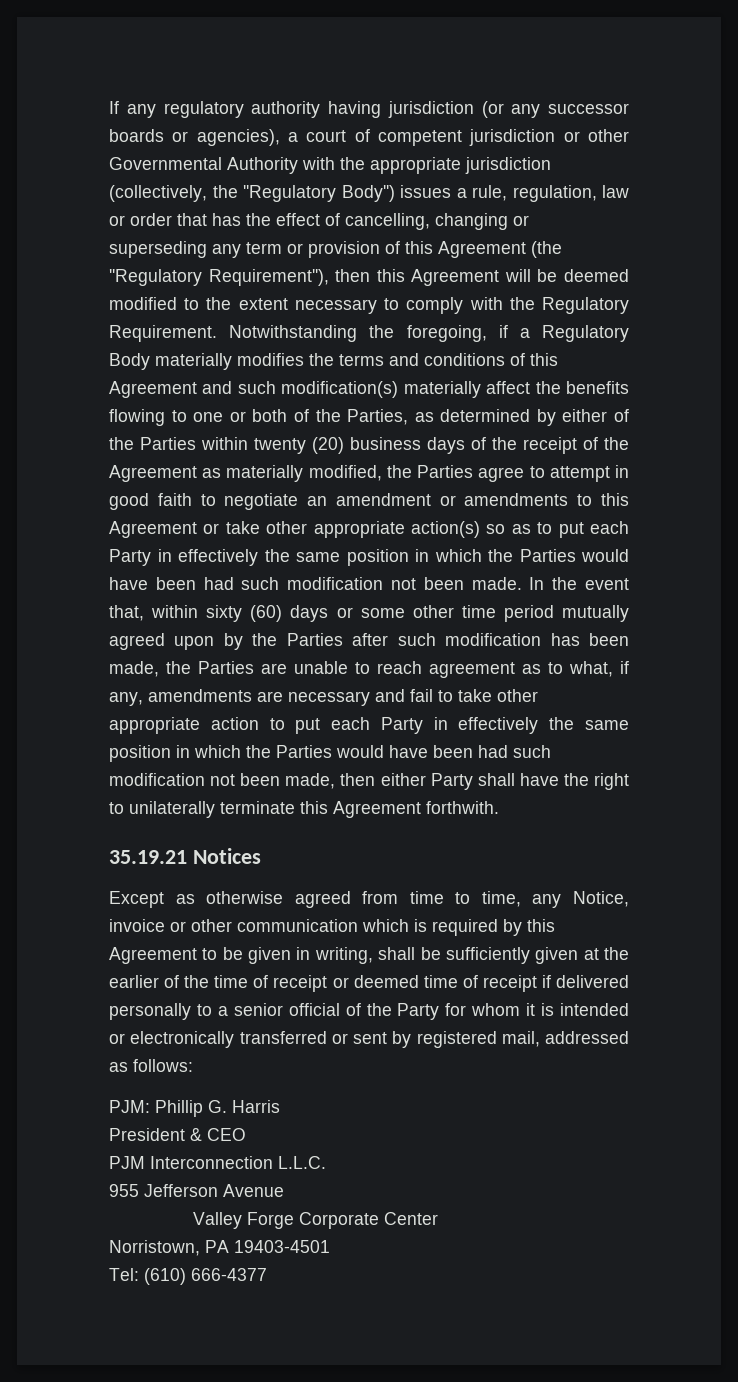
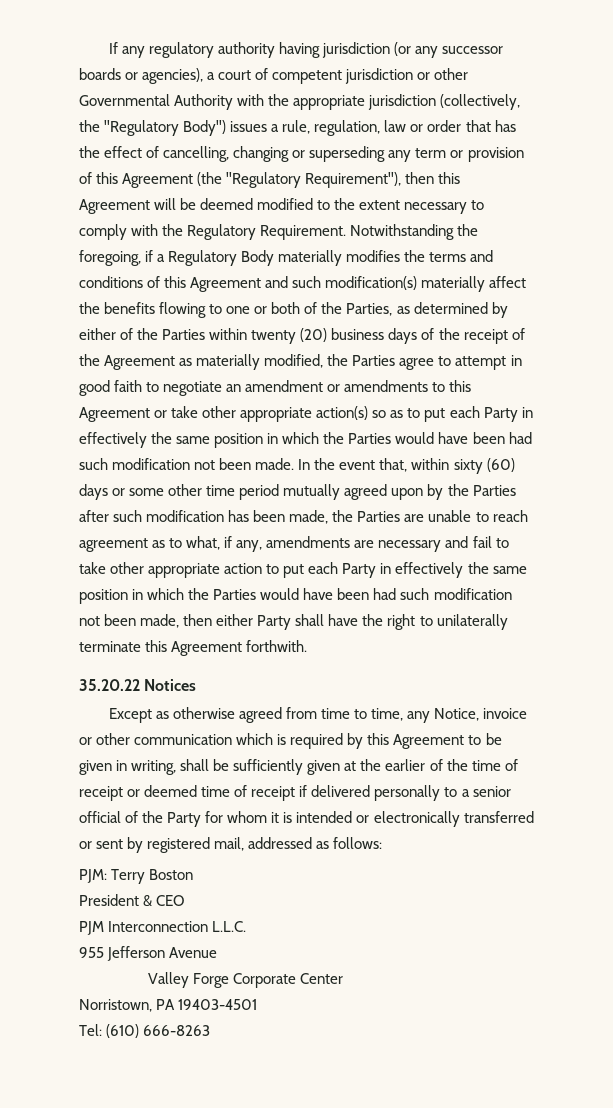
[109,850,187,864] 35.19.21 -> [79,679,140,691] 35.20.22
[155,1100,280,1117] Phillip G. Harris -> [111,869,194,884] Terry Boston
[191,1268,267,1281] 666-4377 -> [143,1025,211,1036] 666-8263

